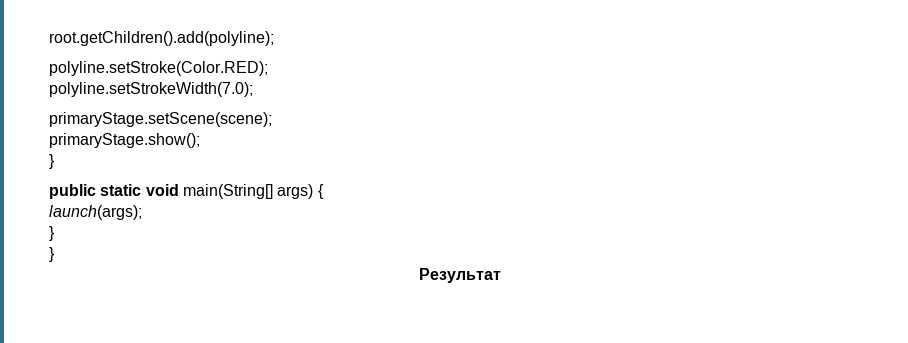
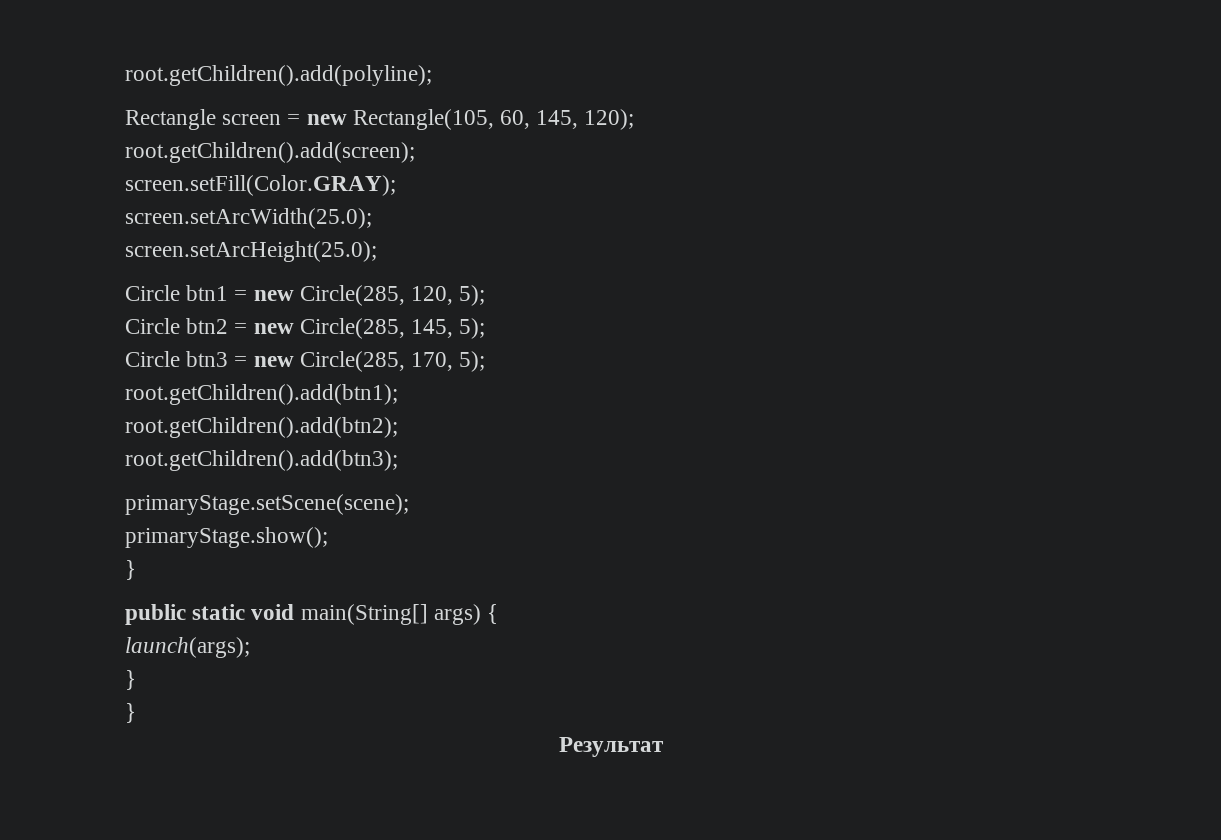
[49,61,268,76] [49,82,253,97] polyline.setStroke(Color.RED); // polyline.setStrokeWidth(7.0); -> [125,109,635,130] [125,142,415,163] [125,175,396,196] [125,208,372,229] [125,241,377,262] [125,285,486,306] [125,318,486,339] [125,351,486,372] [125,384,398,405] [125,417,398,438] [125,450,398,471] Rectangle screen = new Rectangle(105, 60, 145, 120); // root.getChildren().add(screen); // screen.setFill(Color.GRAY); // screen.setArcWidth(25.0); // screen.setArcHeight(25.0); // Circle btn1 = new Circle(285, 120, 5); // Circle btn2 = new Circle(285, 145, 5); // Circle btn3 = new Circle(285, 170, 5); // root.getChildren().add(btn1); // root.getChildren().add(btn2); // root.getChildren().add(btn3);

